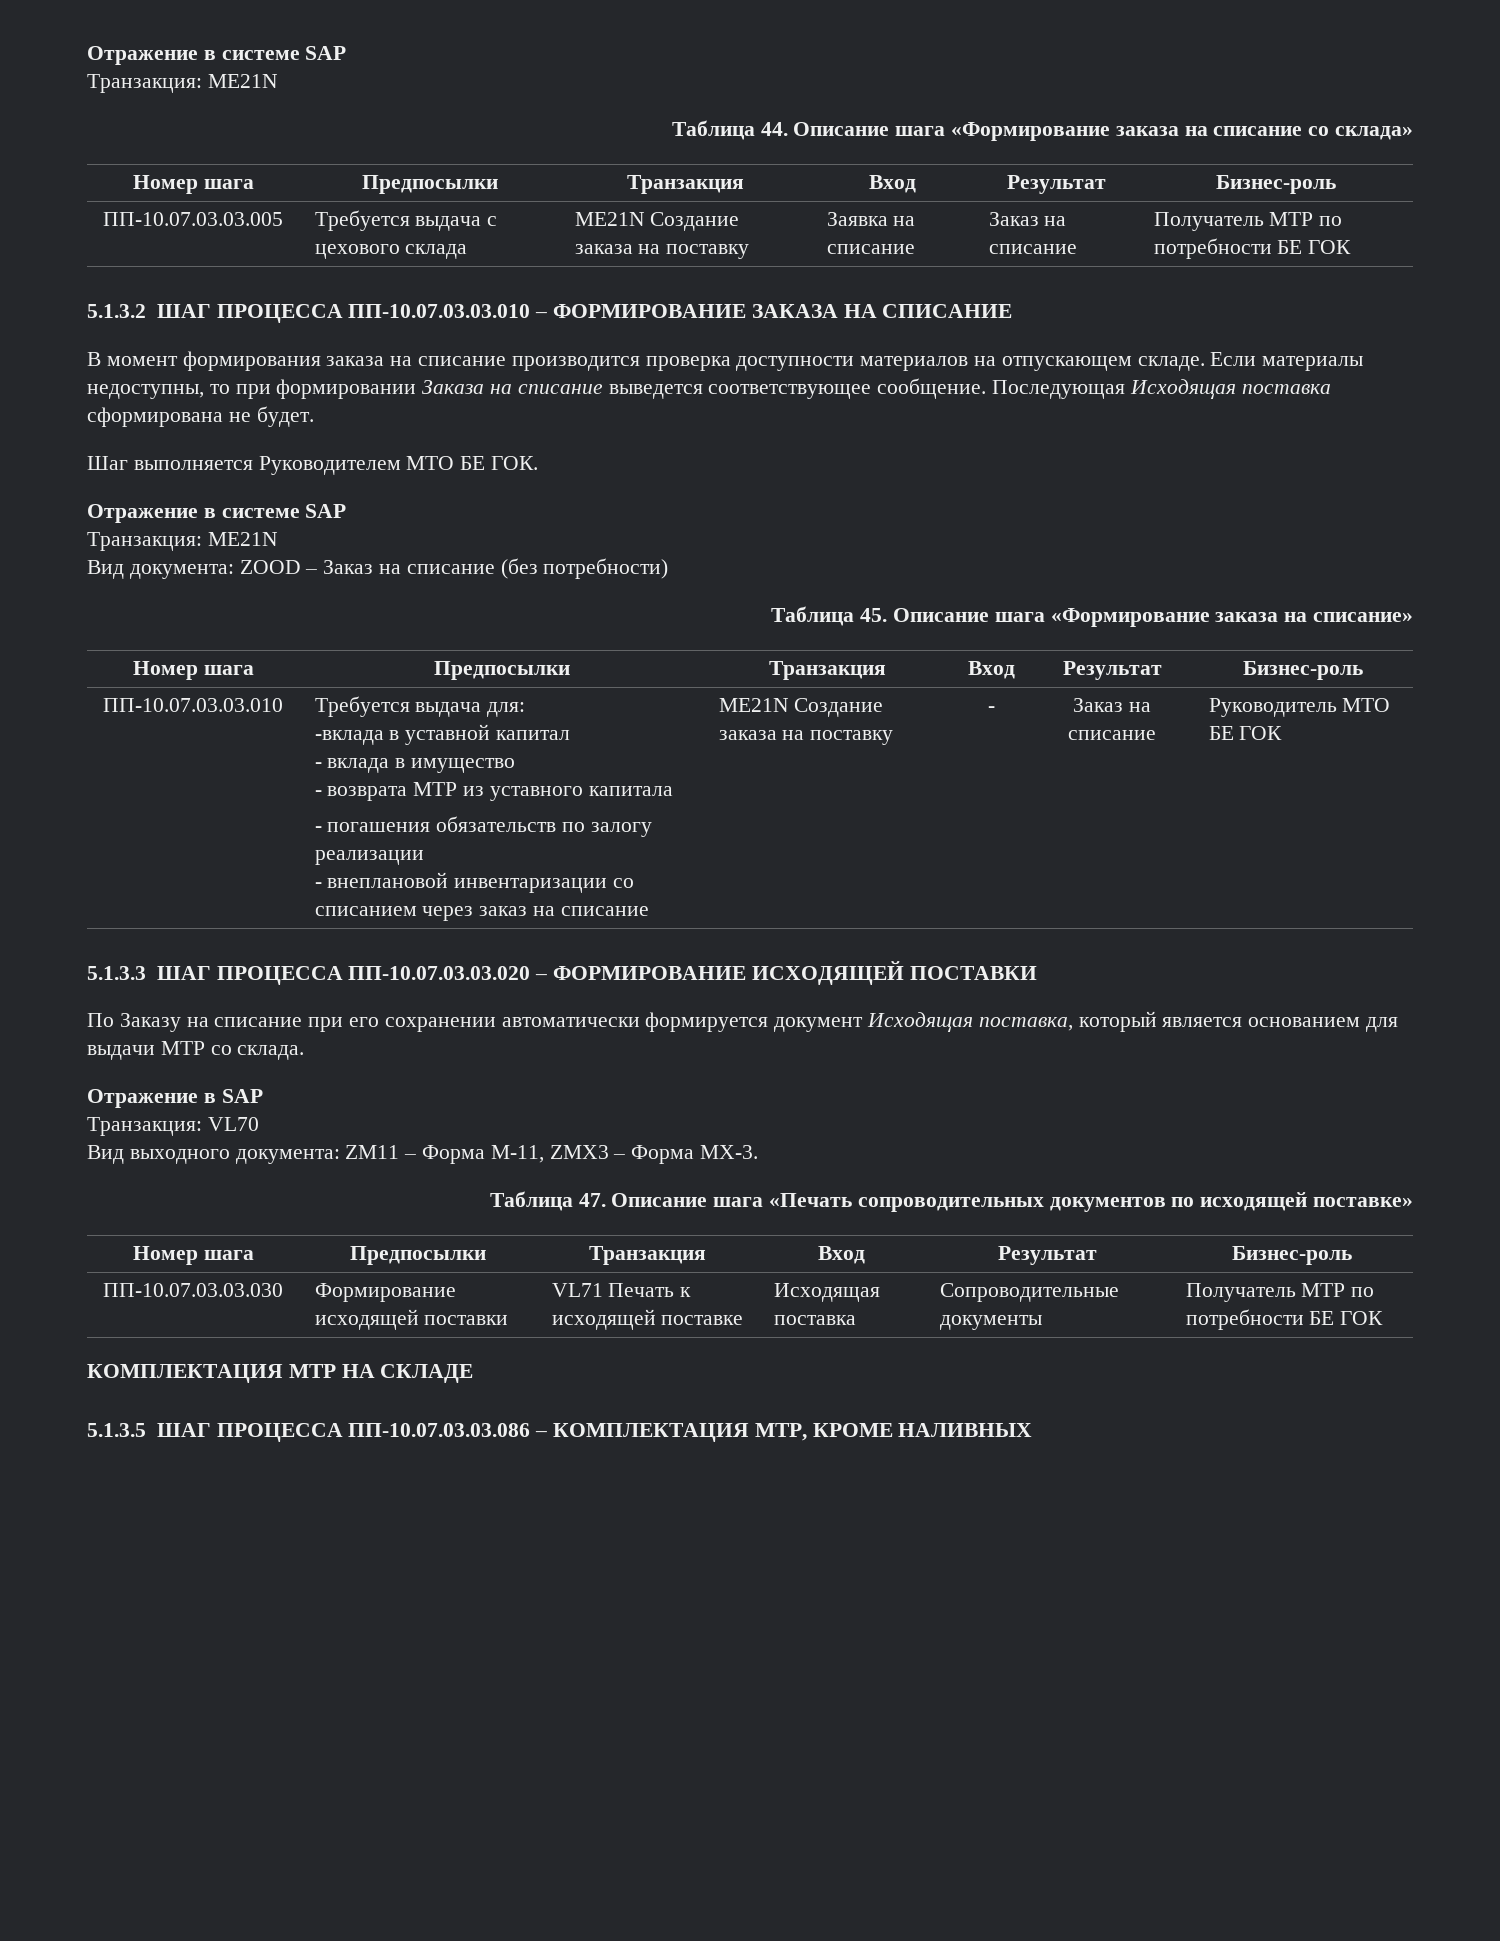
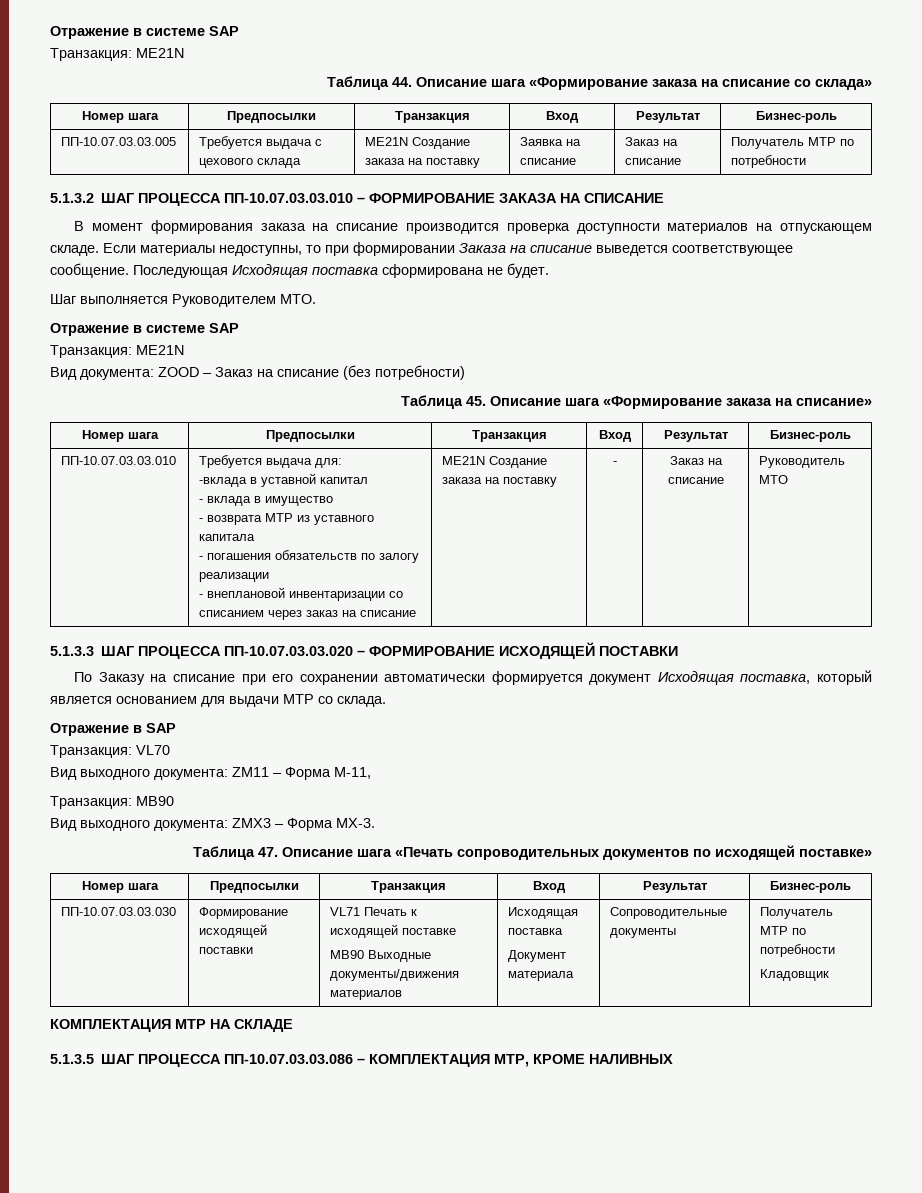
[1277,240,1352,254] БЕ ГОК -> (807, 161) none
[406,456,539,470] МТО БЕ ГОК. -> [280,294,316,304] МТО.
[1208,726,1283,740] БЕ ГОК -> (789, 479) none
(544, 1154) none -> [50,796,174,809] [50,818,228,831] // Транзакция: MB90 // Вид выходного документа:
[773,1283,880,1302] [773,1315,856,1325] | Исходящая поставка -> [330,950,432,962] [330,969,460,981] [330,990,403,1000] [508,907,579,919] [508,928,564,935] [508,950,567,962] [508,971,575,981] // MB90 Выходные документы/движения материалов | Исходящая поставка // Документ материала
[1309,1311,1384,1325] БЕ ГОК -> [760,969,830,981] // Кладовщик

